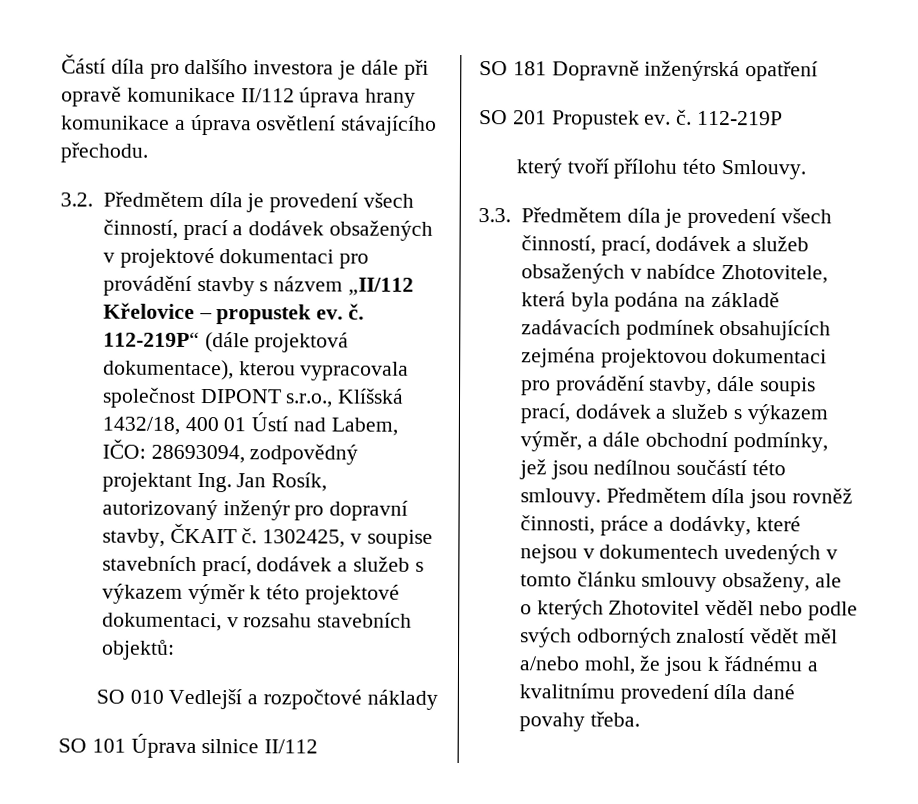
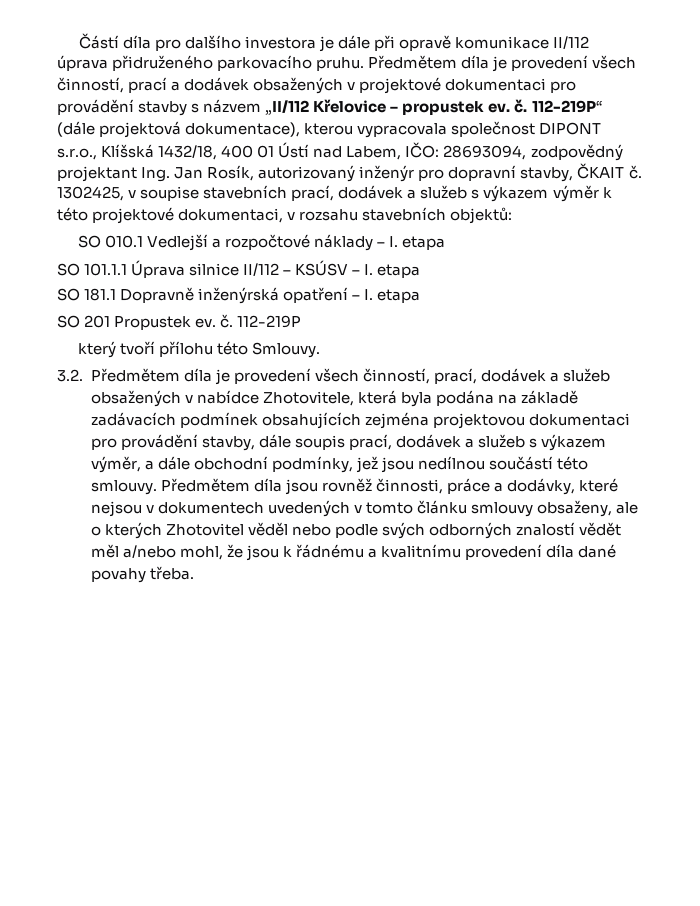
[365,88,417,108] [61,114,438,136] [60,142,148,163] [60,192,93,207] hrany komunikace a úprava osvětlení stávajícího přechodu. // 3.2. -> [112,55,365,71] přidruženého parkovacího pruhu.
[129,689,164,704] 010 -> [104,235,143,248] 010.1
[58,738,126,753] // SO 101 -> [377,236,446,250] [57,263,128,276] – I. etapa // SO 101.1.1
[479,61,547,76] // SO 181 -> [283,260,421,278] [57,288,117,301] – KSÚSV – I. etapa // SO 181.1
(819, 71) none -> [352,289,421,303] – I. etapa
[478,208,511,223] 3.3. -> [57,369,83,382] 3.2.

